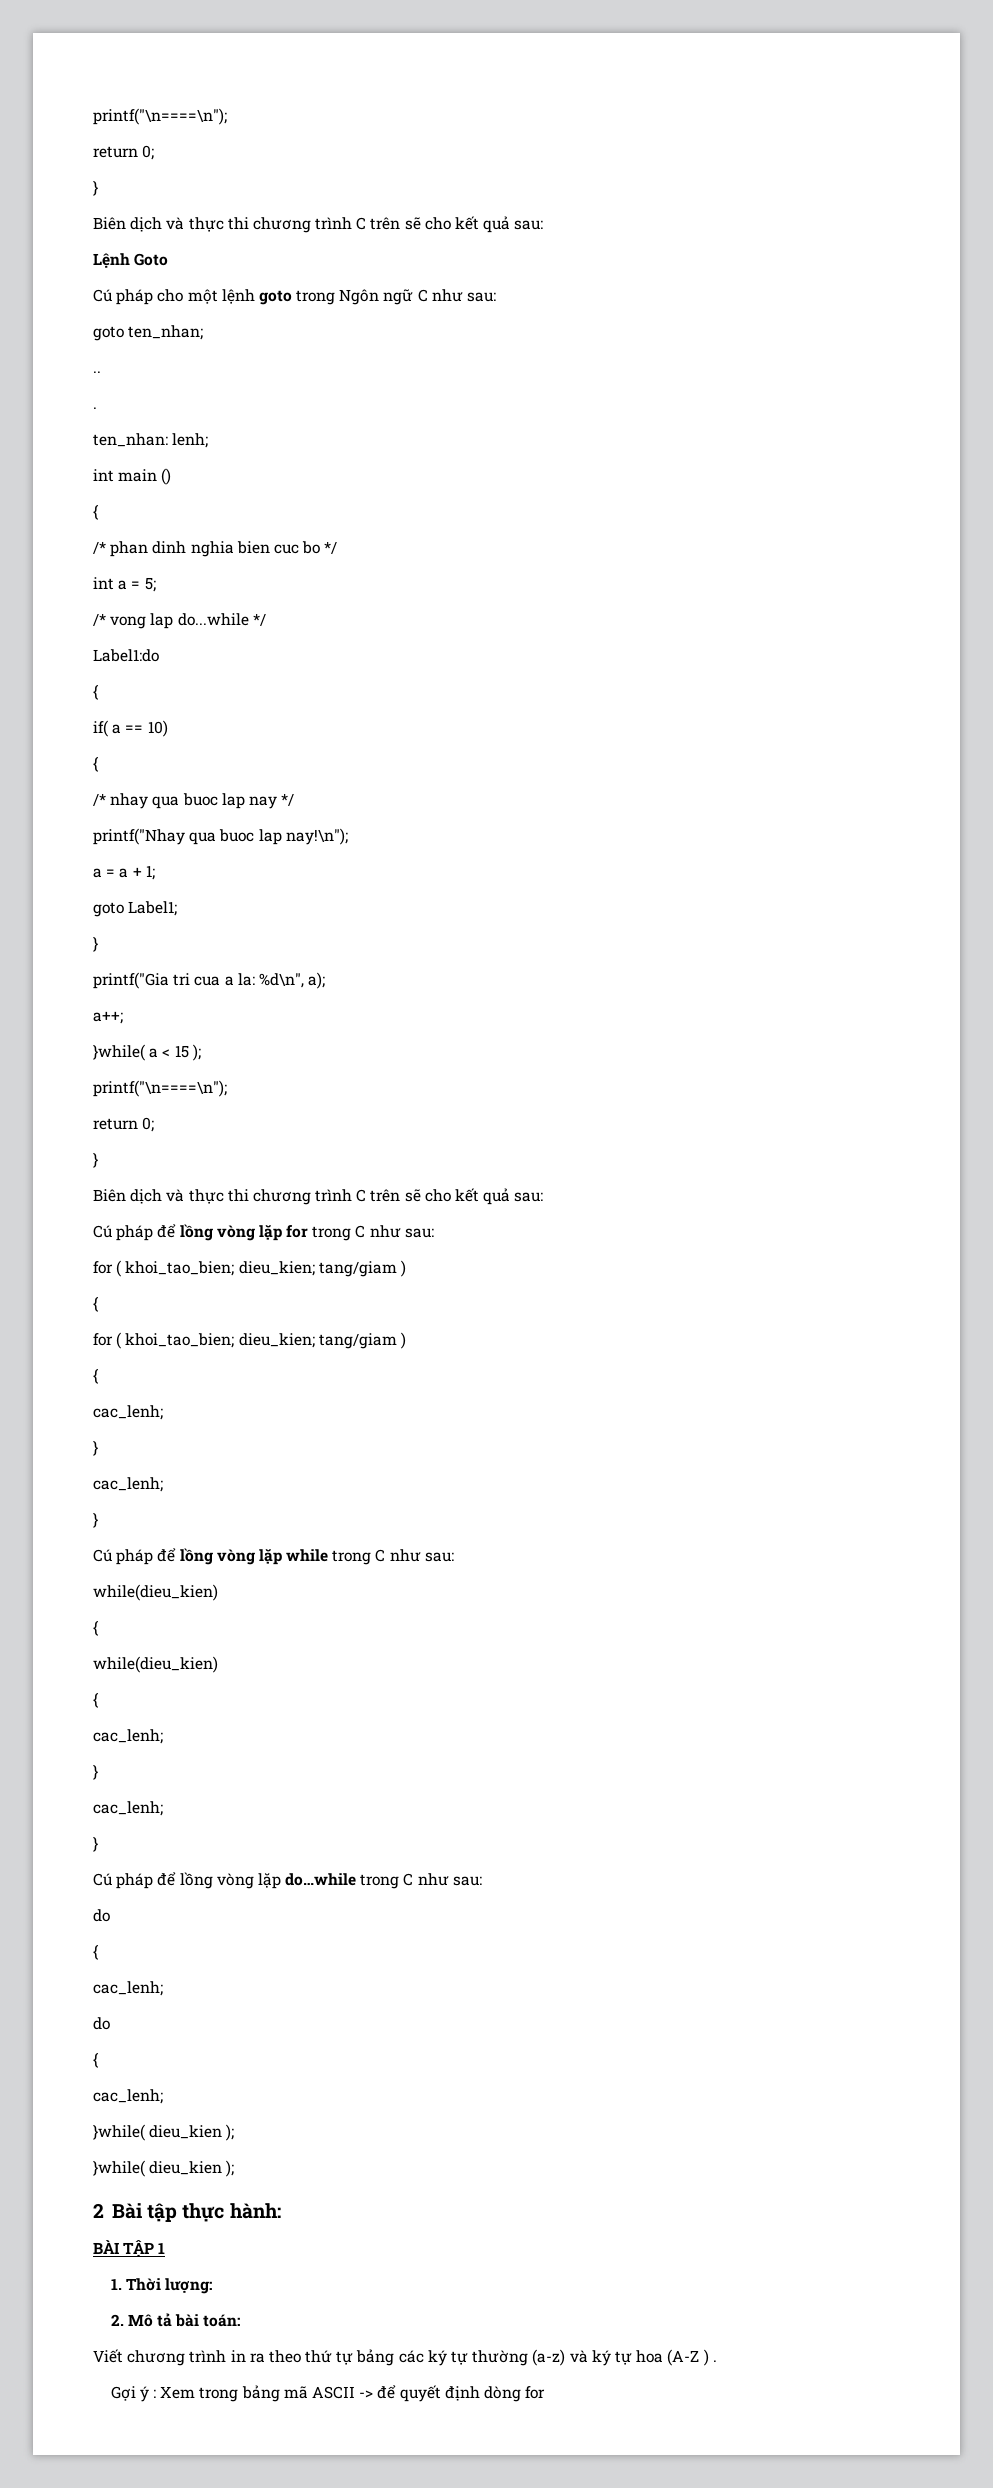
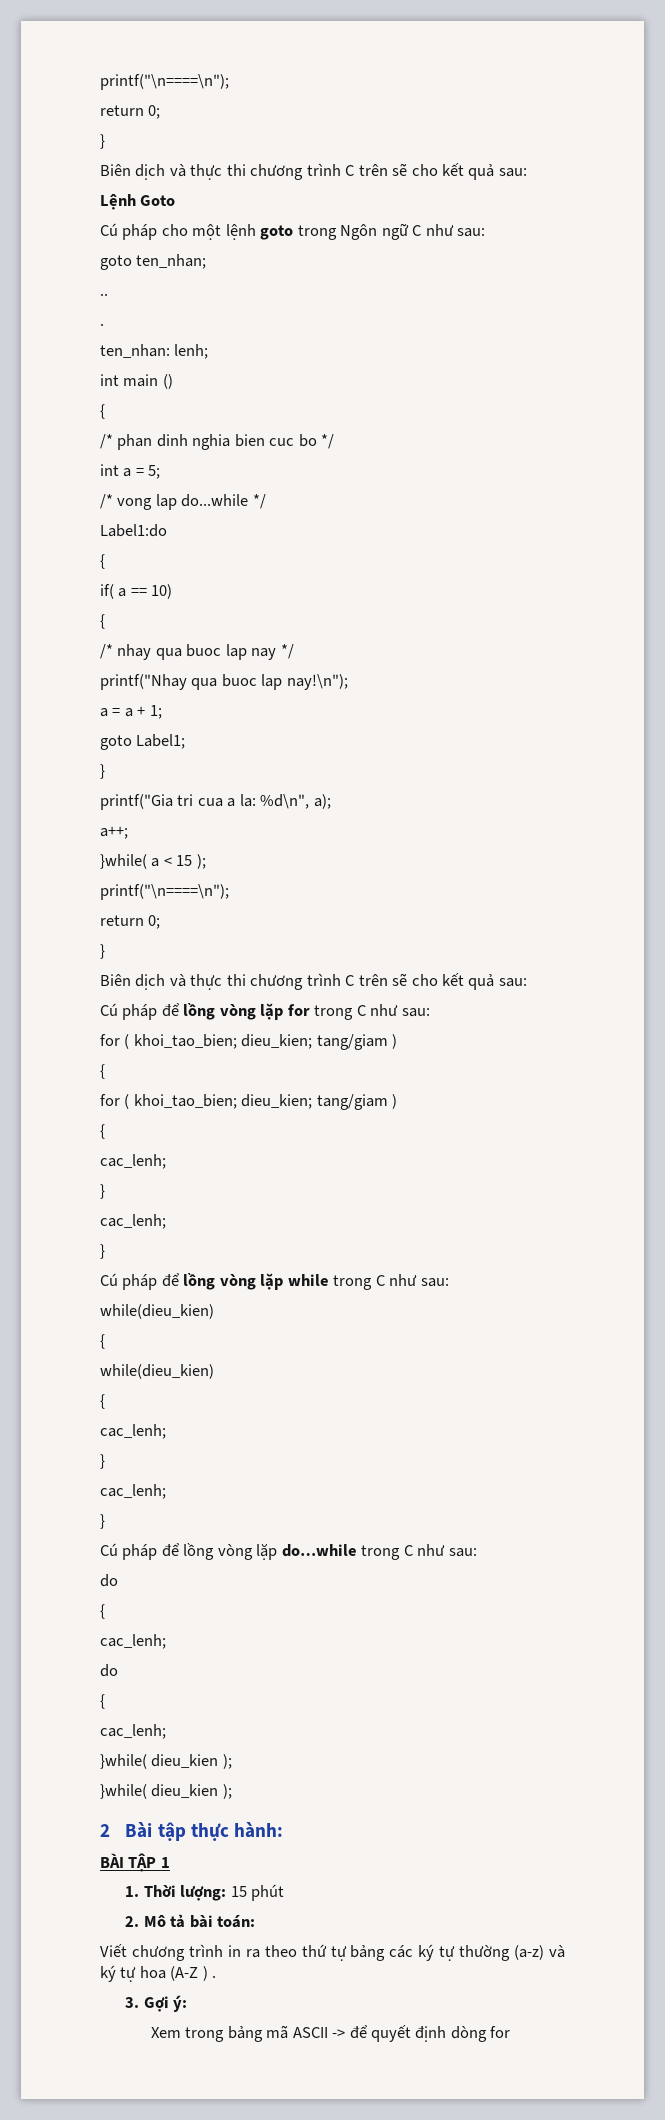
(213, 2286) none -> [230,1884,285,1901] 15 phút
[110,2386,157,2402] Gợi ý : -> [125,1995,188,2012] 3. Gợi ý: //

